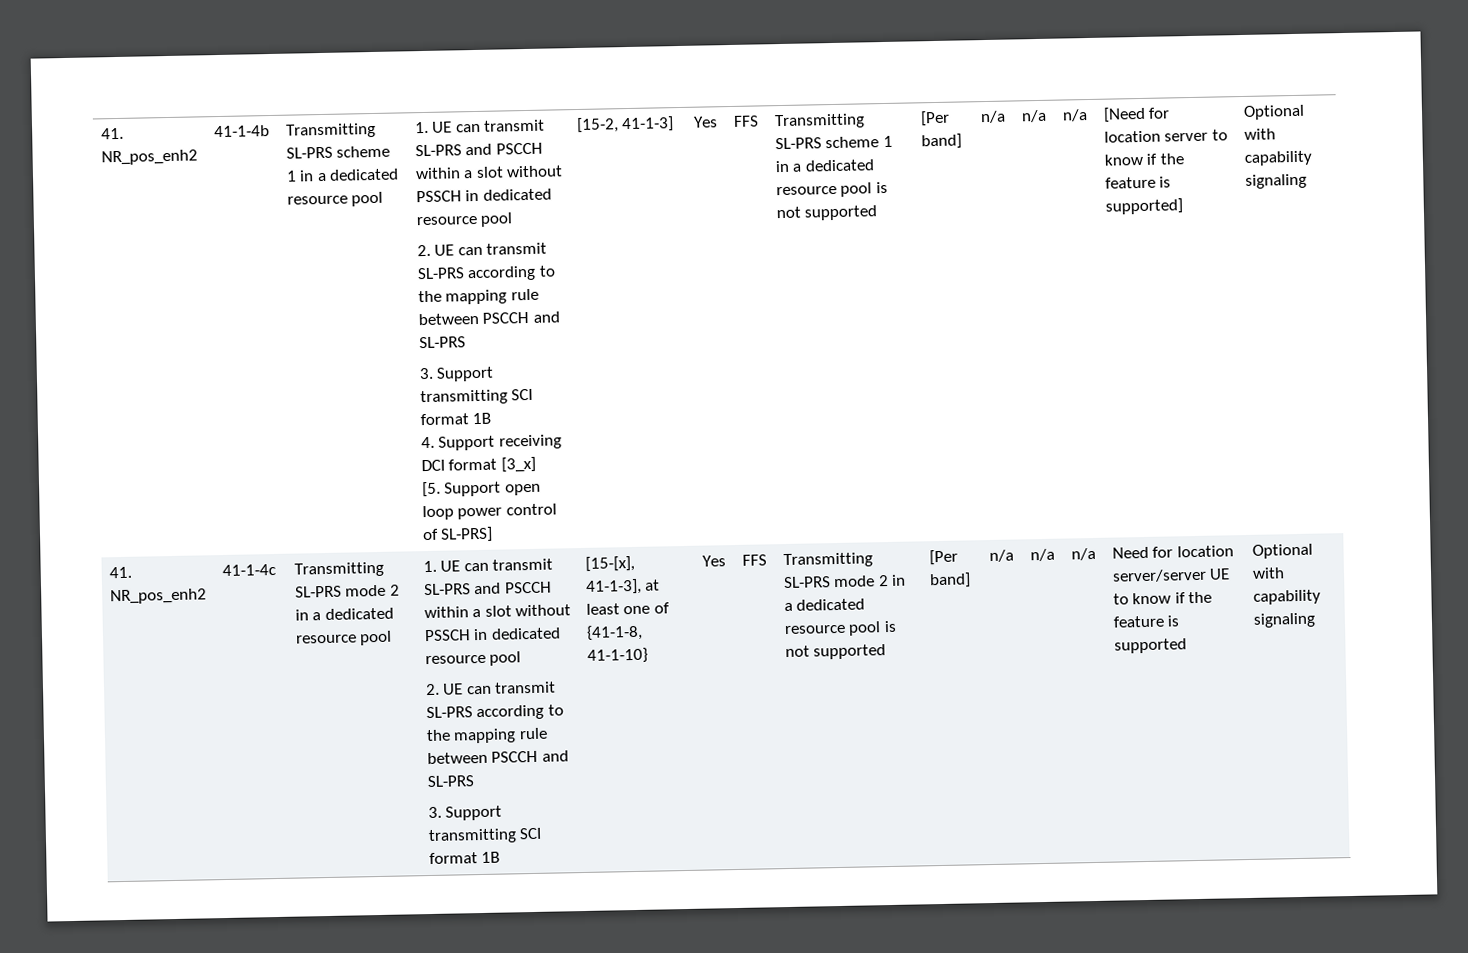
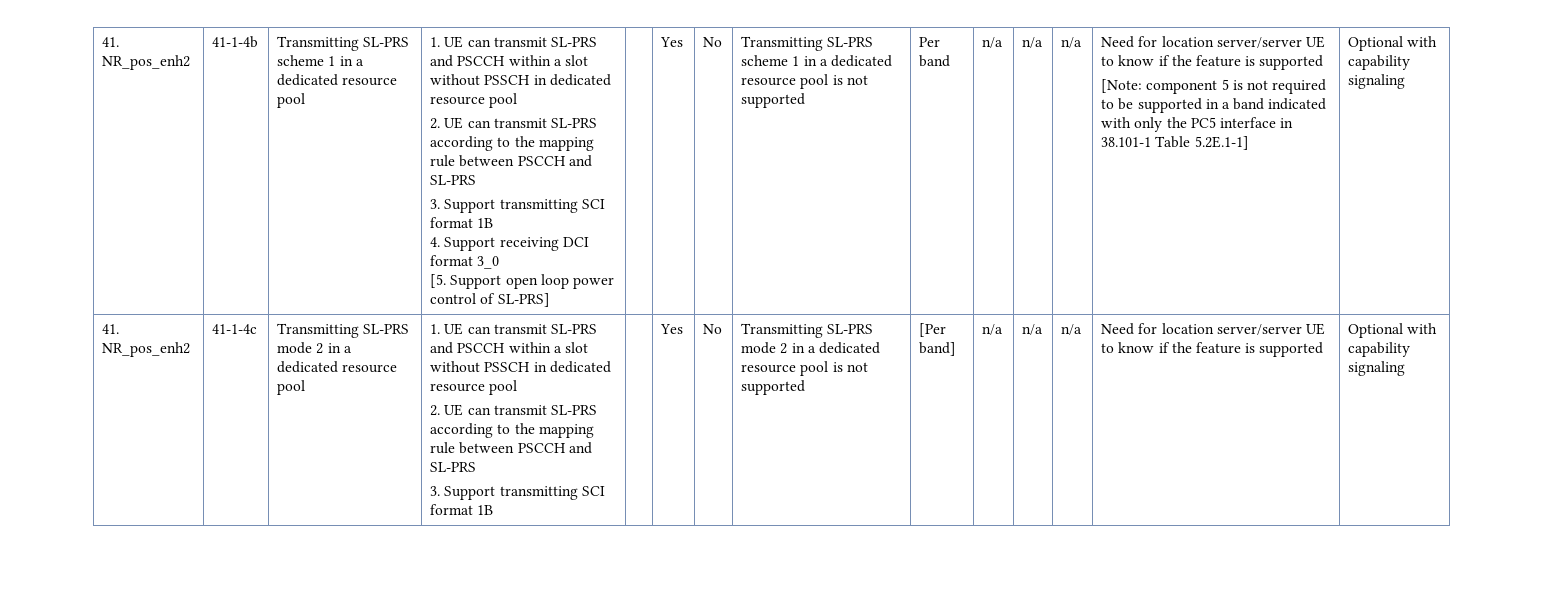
[500,456,536,473] [3_x] -> [477,256,500,269] 3_0
[575,116,675,134] [692,116,718,128] [732,115,759,127] [15-2, 41-1-3] | Yes | FFS -> [660,37,684,47] [703,37,723,47] | Yes | No
[919,110,950,127] [920,133,962,150] [979,110,1006,124] [1020,109,1047,123] [1061,109,1088,122] [1102,106,1171,123] [1103,129,1228,143] [1103,153,1184,166] [1104,176,1172,189] [1104,198,1183,215] [Per band] | n/a | n/a | n/a | [Need for location server to know if the feature is supported] -> [919,37,941,47] [919,55,951,67] [982,37,1004,48] [1022,37,1044,48] [1061,37,1083,48] [1101,36,1325,48] [1101,55,1324,70] [1101,79,1327,94] [1101,98,1327,113] [1101,117,1294,132] [1101,136,1249,150] Per band | n/a | n/a | n/a | Need for location server/server UE to know if the feature is supported // [Note: component 5 is not required to be supported in a band indicated with only the PC5 interface in 38.101-1 Table 5.2E.1-1]
[584,555,635,572] [584,578,661,595] [585,602,670,615] [585,624,643,641] [586,647,648,664] [701,555,726,567] [741,554,767,566] [15-[x], 41-1-3], at least one of {41-1-8, 41-1-10} | Yes | FFS -> [660,324,684,334] [703,324,723,334] | Yes | No

